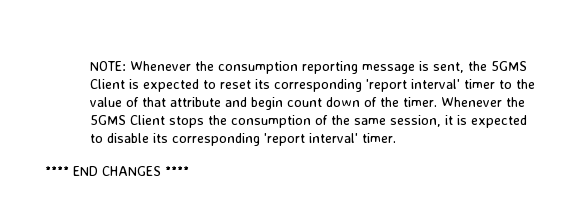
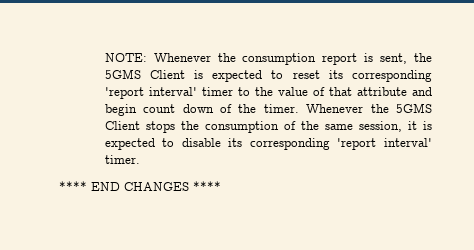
[301,61,415,74] reporting message -> [322,53,358,65] report

